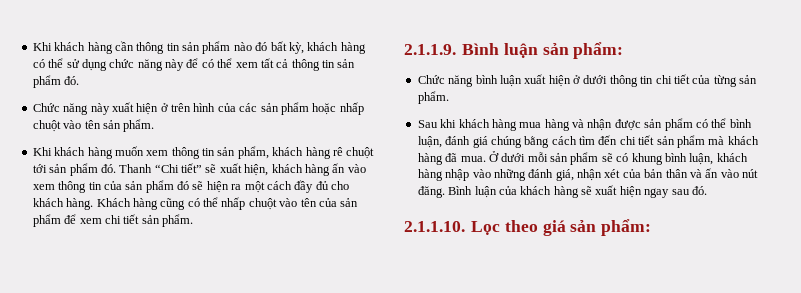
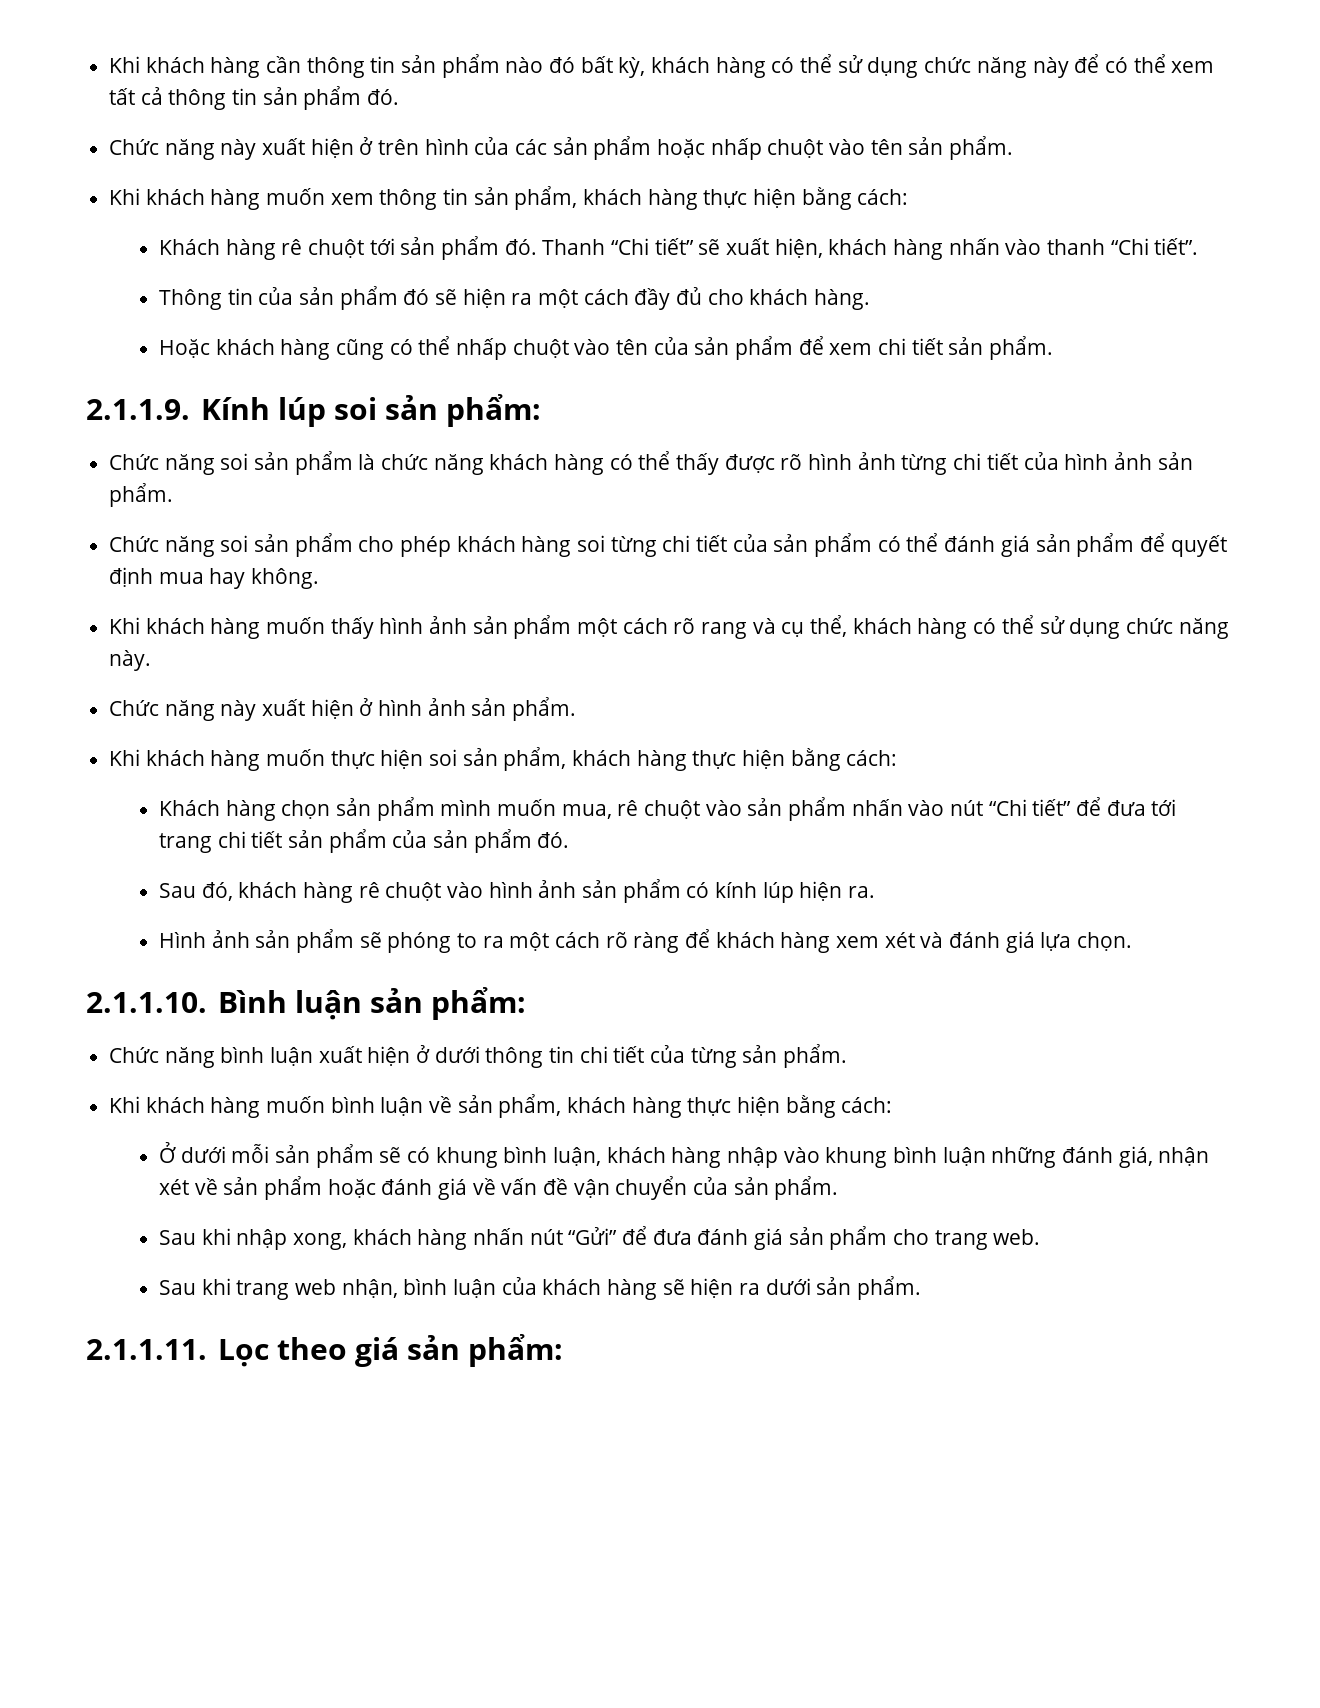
(331, 153) none -> [703,187,909,210] [158,239,276,260] thực hiện bằng cách: // Khách hàng
[332,163,366,173] [32,181,87,193] ấn vào xem thông -> [948,238,1199,255] [158,289,222,310] nhấn vào thanh “Chi tiết”. // Thông
[96,198,131,207] Khách -> [158,339,275,358] // Hoặc khách
(456, 49) none -> [200,394,541,427] [109,451,1193,475] [109,483,174,507] [109,533,1227,557] [109,567,320,589] [109,615,1229,639] [109,650,152,671] [109,697,577,721] [109,747,898,771] [158,797,1177,821] [158,829,570,853] [158,879,875,903] [158,929,1133,953] [86,992,207,1013] Kính lúp soi sản phẩm: // Chức năng soi sản phẩm là chức năng khách hàng có thể thấy được rõ hình ảnh từng chi tiết của hình ảnh sản phẩm. // Chức năng soi sản phẩm cho phép khách hàng soi từng chi tiết của sản phẩm có thể đánh giá sản phẩm để quyết định mua hay không. // Khi khách hàng muốn thấy hình ảnh sản phẩm một cách rõ rang và cụ thể, khách hàng có thể sử dụng chức năng này. // Chức năng này xuất hiện ở hình ảnh sản phẩm. // Khi khách hàng muốn thực hiện soi sản phẩm, khách hàng thực hiện bằng cách: // Khách hàng chọn sản phẩm mình muốn mua, rê chuột vào sản phẩm nhấn vào nút “Chi tiết” để đưa tới trang chi tiết sản phẩm của sản phẩm đó. // Sau đó, khách hàng rê chuột vào hình ảnh sản phẩm có kính lúp hiện ra. // Hình ảnh sản phẩm sẽ phóng to ra một cách rõ ràng để khách hàng xem xét và đánh giá lựa chọn. // 2.1.1.10.
[417,118,752,131] [417,135,759,148] [417,153,486,165] Sau khi khách hàng mua hàng và nhận được sản phẩm có thể bình luận, đánh giá chúng bằng cách tìm đến chi tiết sản phẩm mà khách hàng đã mua. -> [109,1094,893,1118] Khi khách hàng muốn bình luận về sản phẩm, khách hàng thực hiện bằng cách: //
(491, 173) none -> [825,1147,986,1168] khung bình luận
[622,168,758,178] [417,186,473,198] của bản thân và ấn vào nút đăng. Bình -> [194,1176,839,1200] [158,1226,1041,1250] [158,1278,448,1300] về sản phẩm hoặc đánh giá về vấn đề vận chuyển của sản phẩm. // Sau khi nhập xong, khách hàng nhấn nút “Gửi” để đưa đánh giá sản phẩm cho trang web. // Sau khi trang web nhận, bình
[595,185,707,198] [404,221,465,232] xuất hiện ngay sau đó. // 2.1.1.10. -> [690,1276,921,1300] [86,1339,207,1360] hiện ra dưới sản phẩm. // 2.1.1.11.

